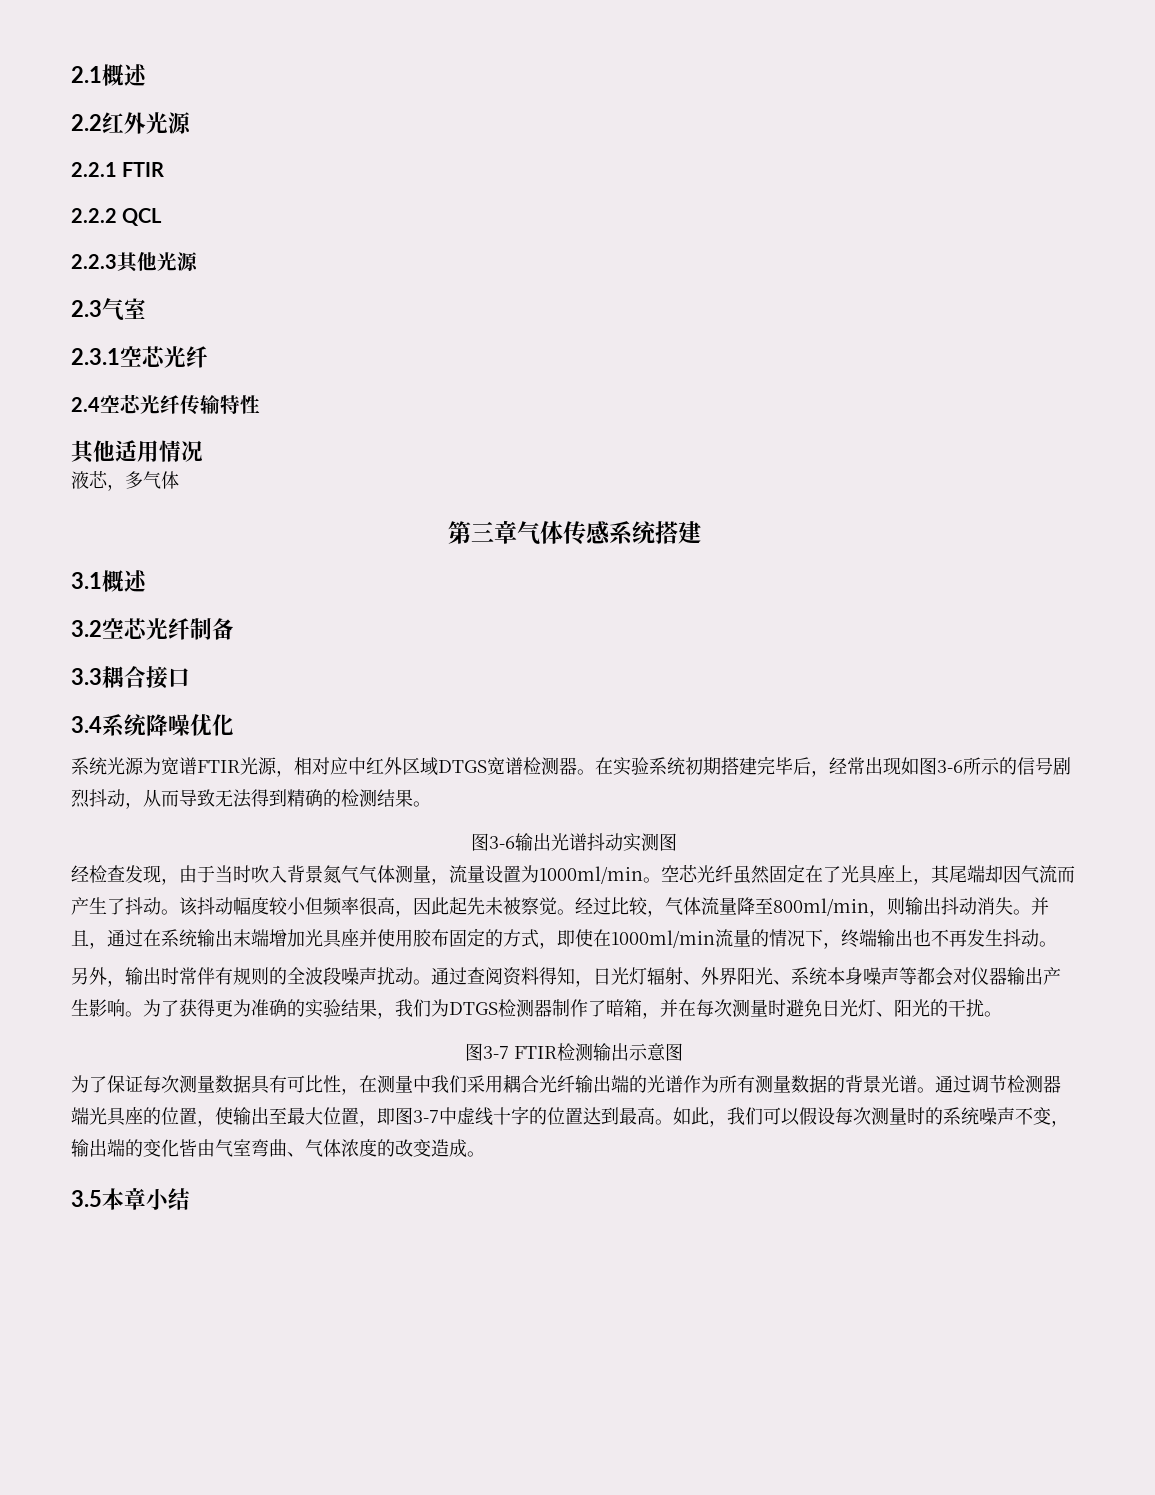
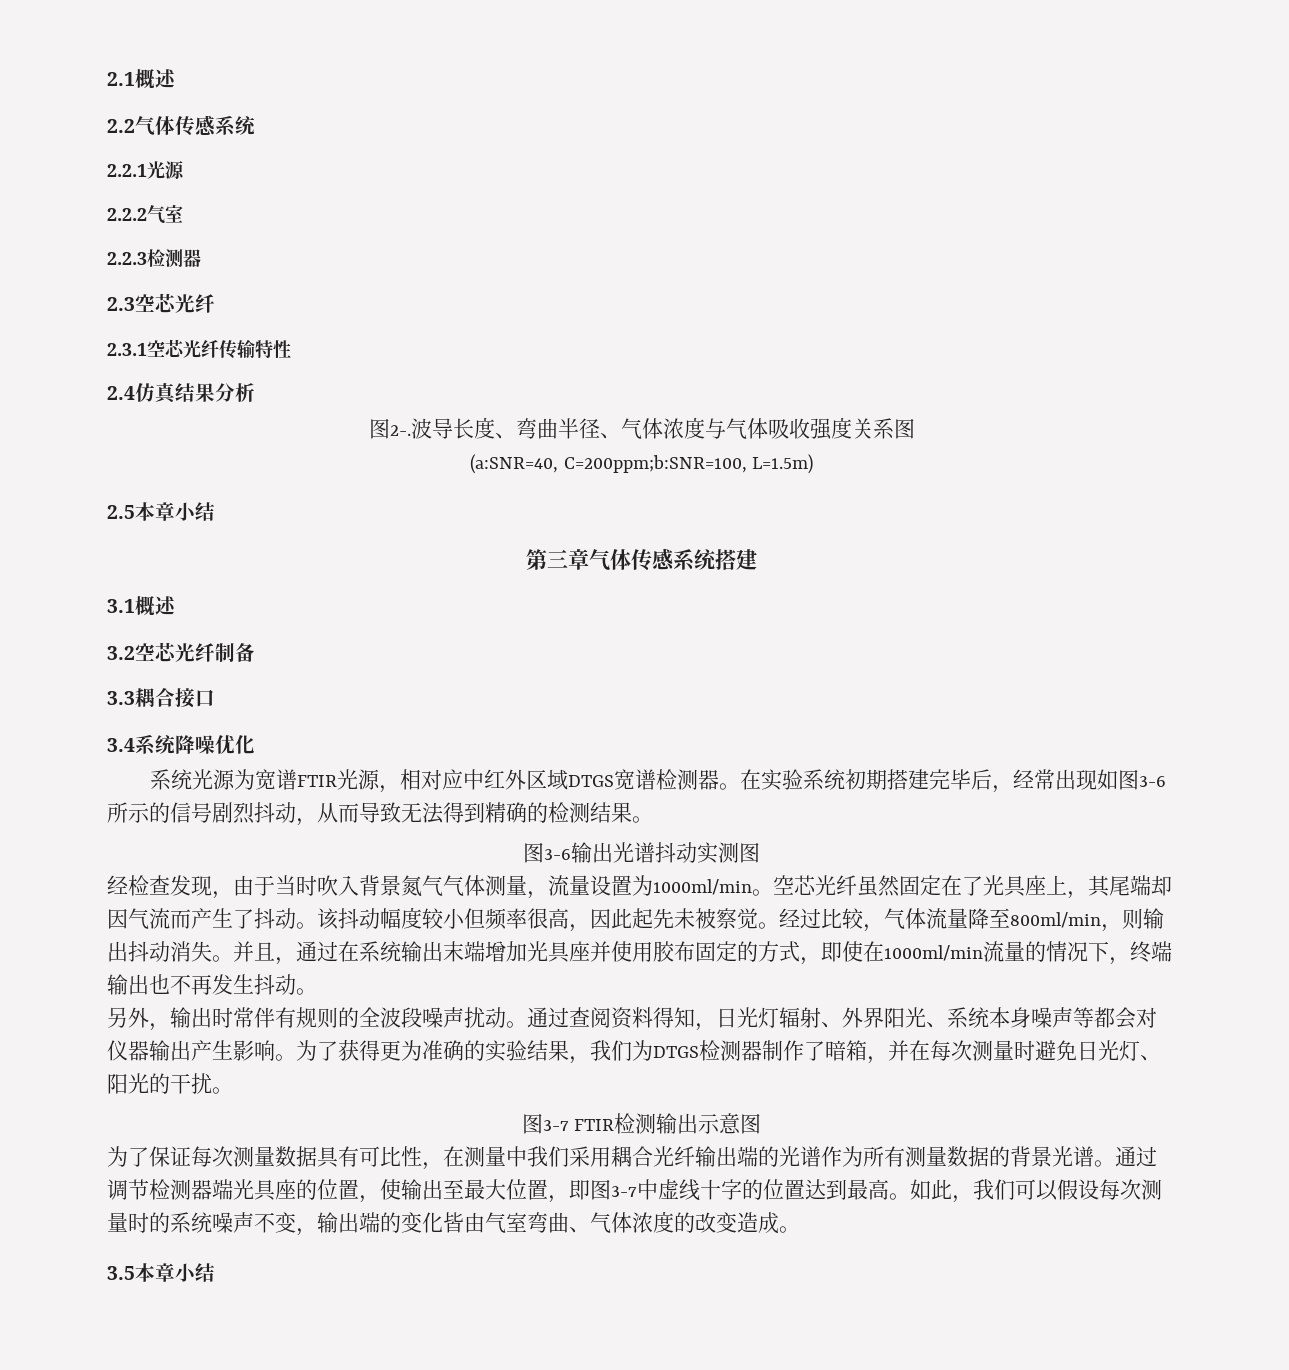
[102,112,191,134] [71,162,165,177] 红外光源 // 2.2.1 FTIR -> [135,115,256,136] [107,161,185,179] 气体传感系统 // 2.2.1光源
[122,208,163,226] [71,252,198,273] [71,298,146,321] [71,348,120,365] QCL // 2.2.3其他光源 // 2.3气室 // 2.3.1 -> [147,205,183,224] [107,249,201,267] [107,297,135,311] 气室 // 2.2.3检测器 // 2.3
[71,397,100,412] 2.4 -> [107,343,147,356] 2.3.1
[71,440,203,464] [71,471,179,491] 其他适用情况 // 液芯，多气体 -> [107,383,255,404] [368,417,915,440] [469,454,814,474] [107,502,215,521] 2.4仿真结果分析 // 图2-.波导长度、弯曲半径、气体浓度与气体吸收强度关系图 // (a:SNR=40, C=200ppm;b:SNR=100, L=1.5m) // 2.5本章小结

